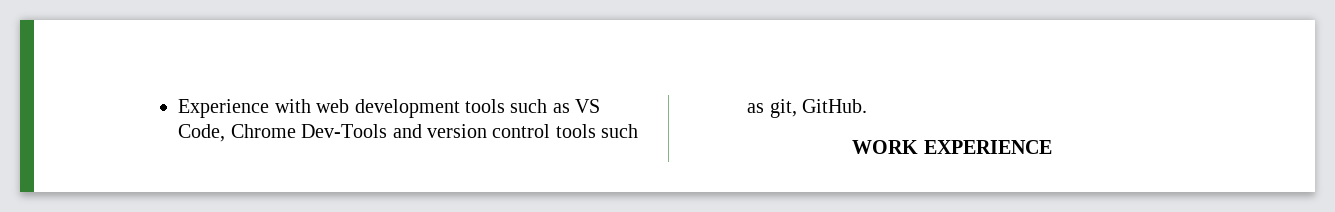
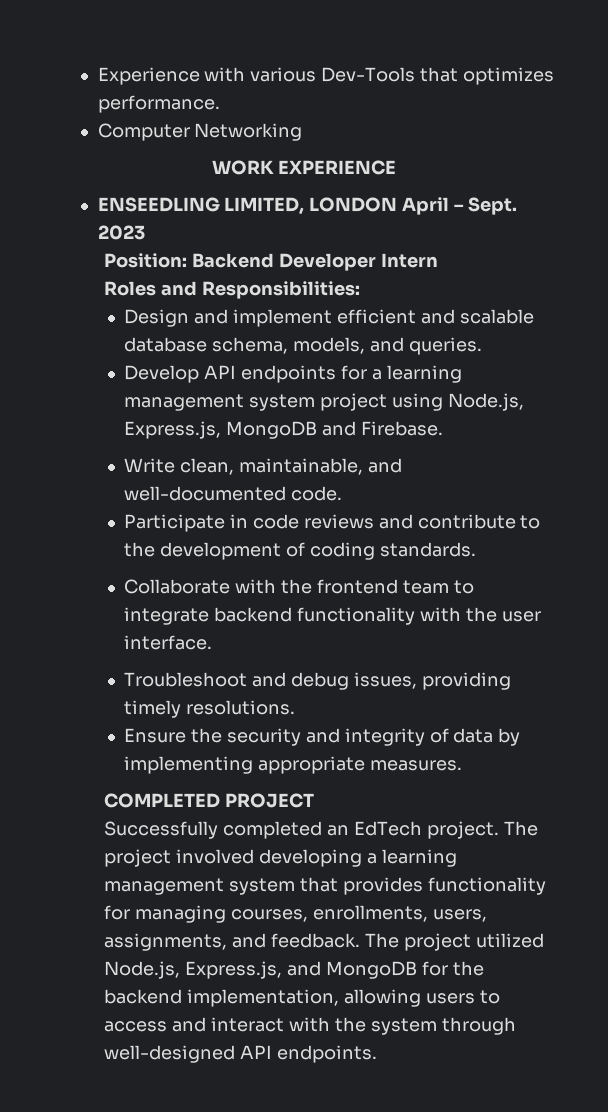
[316,99,601,118] [178,124,639,142] [747,99,868,118] [852,140,1052,154] web development tools such as VS Code, Chrome Dev-Tools and version control tools such as git, GitHub. // WORK EXPERIENCE -> [250,67,554,85] [97,95,220,113] [97,123,303,141] [211,160,397,175] [97,197,517,215] [97,225,145,240] [104,253,438,271] [104,281,361,299] [124,309,534,327] [124,337,482,355] [124,365,462,383] [124,393,524,411] [124,421,443,439] [124,458,402,475] [124,486,343,501] [124,514,541,532] [124,542,476,560] [124,579,474,594] [124,607,541,625] [124,635,213,650] [124,672,511,690] [124,700,296,718] [124,728,521,746] [124,756,462,774] [104,793,315,808] [104,821,538,839] [104,849,457,867] [104,877,546,895] [104,905,487,923] [104,933,544,951] [104,961,484,979] [104,989,500,1007] [104,1017,516,1035] [104,1045,378,1063] various Dev-Tools that optimizes performance. // Computer Networking // WORK EXPERIENCE // ENSEEDLING LIMITED, LONDON April – Sept. 2023 // Position: Backend Developer Intern // Roles and Responsibilities: // Design and implement efficient and scalable database schema, models, and queries. // Develop API endpoints for a learning management system project using Node.js, Express.js, MongoDB and Firebase. // Write clean, maintainable, and well-documented code. // Participate in code reviews and contribute to the development of coding standards. // Collaborate with the frontend team to integrate backend functionality with the user interface. // Troubleshoot and debug issues, providing timely resolutions. // Ensure the security and integrity of data by implementing appropriate measures. // COMPLETED PROJECT // Successfully completed an EdTech project. The project involved developing a learning management system that provides functionality for managing courses, enrollments, users, assignments, and feedback. The project utilized Node.js, Express.js, and MongoDB for the backend implementation, allowing users to access and interact with the system through well-designed API endpoints.

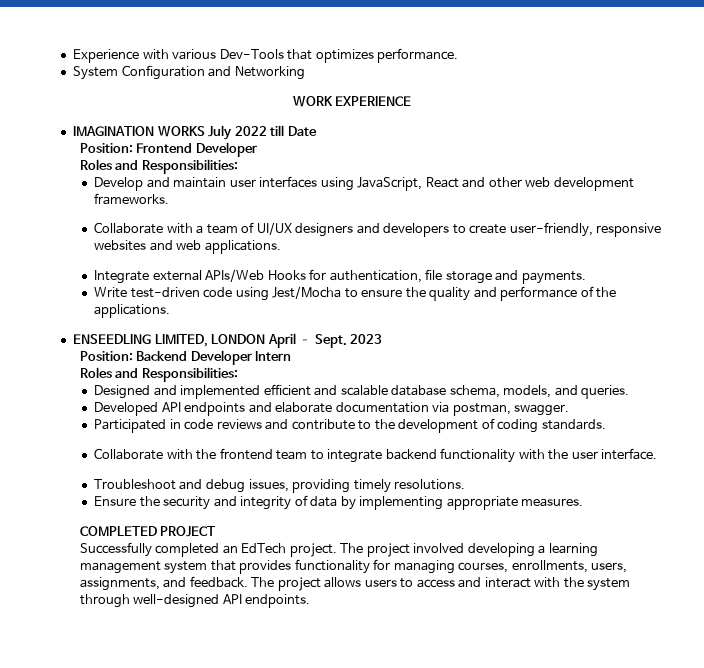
[97,123,190,141] Computer -> [73,65,232,80] System Configuration and
(397, 167) none -> [73,125,317,140] [79,142,257,157] [79,159,238,174] [93,176,634,191] [93,193,169,205] [93,222,662,237] [93,240,281,254] [93,269,586,284] [93,286,617,301] [93,304,170,318] // IMAGINATION WORKS July 2022 till Date // Position: Frontend Developer // Roles and Responsibilities: // Develop and maintain user interfaces using JavaScript, React and other web development frameworks. // Collaborate with a team of UI/UX designers and developers to create user-friendly, responsive websites and web applications. // Integrate external APIs/Web Hooks for authentication, file storage and payments. // Write test-driven code using Jest/Mocha to ensure the quality and performance of the applications.
[124,309,332,327] Design and implement -> [93,385,261,399] Designed and implemented
[124,365,200,383] Develop -> [93,402,158,416] Developed
[340,365,462,383] [124,393,524,411] [124,421,443,439] [124,458,402,475] [124,486,343,501] [124,514,226,532] for a learning management system project using Node.js, Express.js, MongoDB and Firebase. // Write clean, maintainable, and well-documented code. // Participate -> [248,402,570,416] [93,419,166,433] and elaborate documentation via postman, swagger. // Participated
[475,933,544,948] [104,961,484,979] [104,989,422,1007] utilized Node.js, Express.js, and MongoDB for the backend implementation, allowing -> [324,577,362,588] allows

